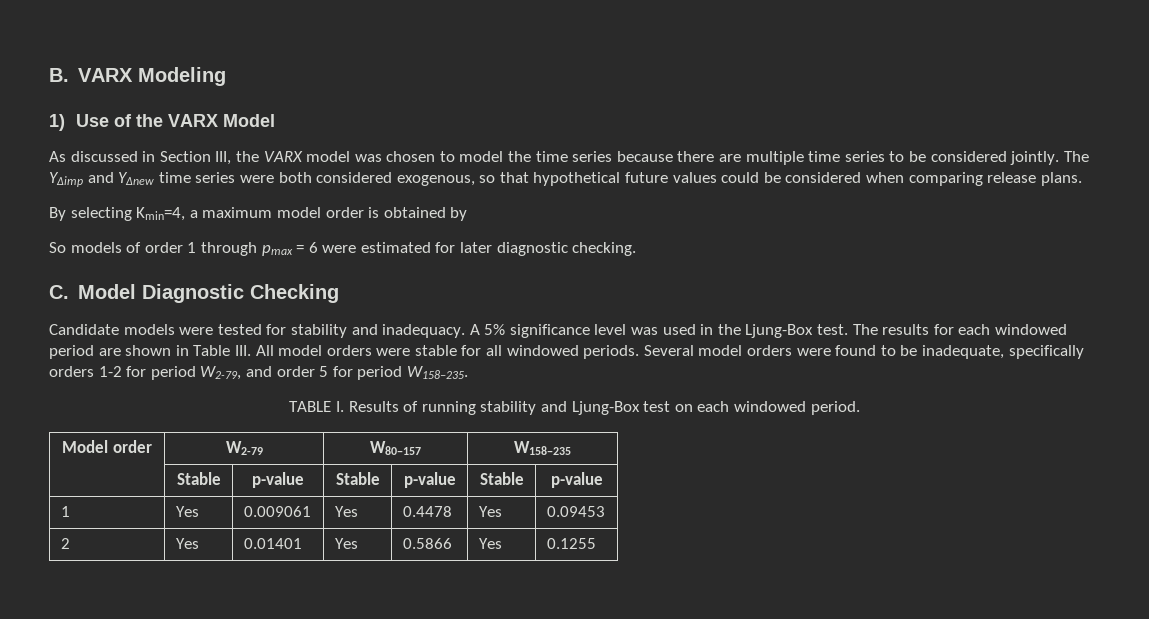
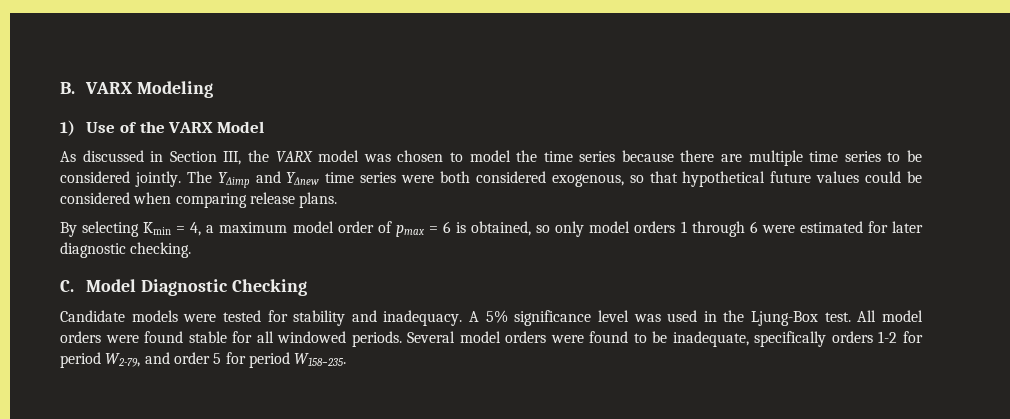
[136,207,186,221] Kmin=4, -> [143,222,202,236] Kmin = 4,
[368,207,468,221] [49,242,305,256] is obtained by // So models of order 1 through pmax = -> [377,221,745,237] of pmax = 6 is obtained, so only model orders 1 through
[852,324,1067,335] [49,345,251,359] The results for each windowed period are shown in Table III. -> (851, 317) none
(411, 352) none -> [144,331,184,343] found
[289,401,860,415] [62,440,152,453] [225,441,263,455] [370,441,422,455] [514,441,571,455] [176,472,221,485] [252,472,304,488] [335,472,380,485] [403,472,456,488] [479,472,524,485] [550,472,603,488] [60,506,70,517] [175,506,199,517] [243,506,311,517] [334,506,358,517] [402,506,452,517] [478,506,502,517] [546,506,605,517] [60,538,70,549] [175,538,199,549] [243,538,302,549] [334,538,358,549] [402,538,452,549] [478,538,502,549] [546,538,596,549] // TABLE I. Results of running stability and Ljung-Box test on each windowed period. // Model order | W2-79 | W80−157 | W158−235 // | Stable | p-value | Stable | p-value | Stable | p-value // 1 | Yes | 0.009061 | Yes | 0.4478 | Yes | 0.09453 // 2 | Yes | 0.01401 | Yes | 0.5866 | Yes | 0.1255 -> (347, 359) none

